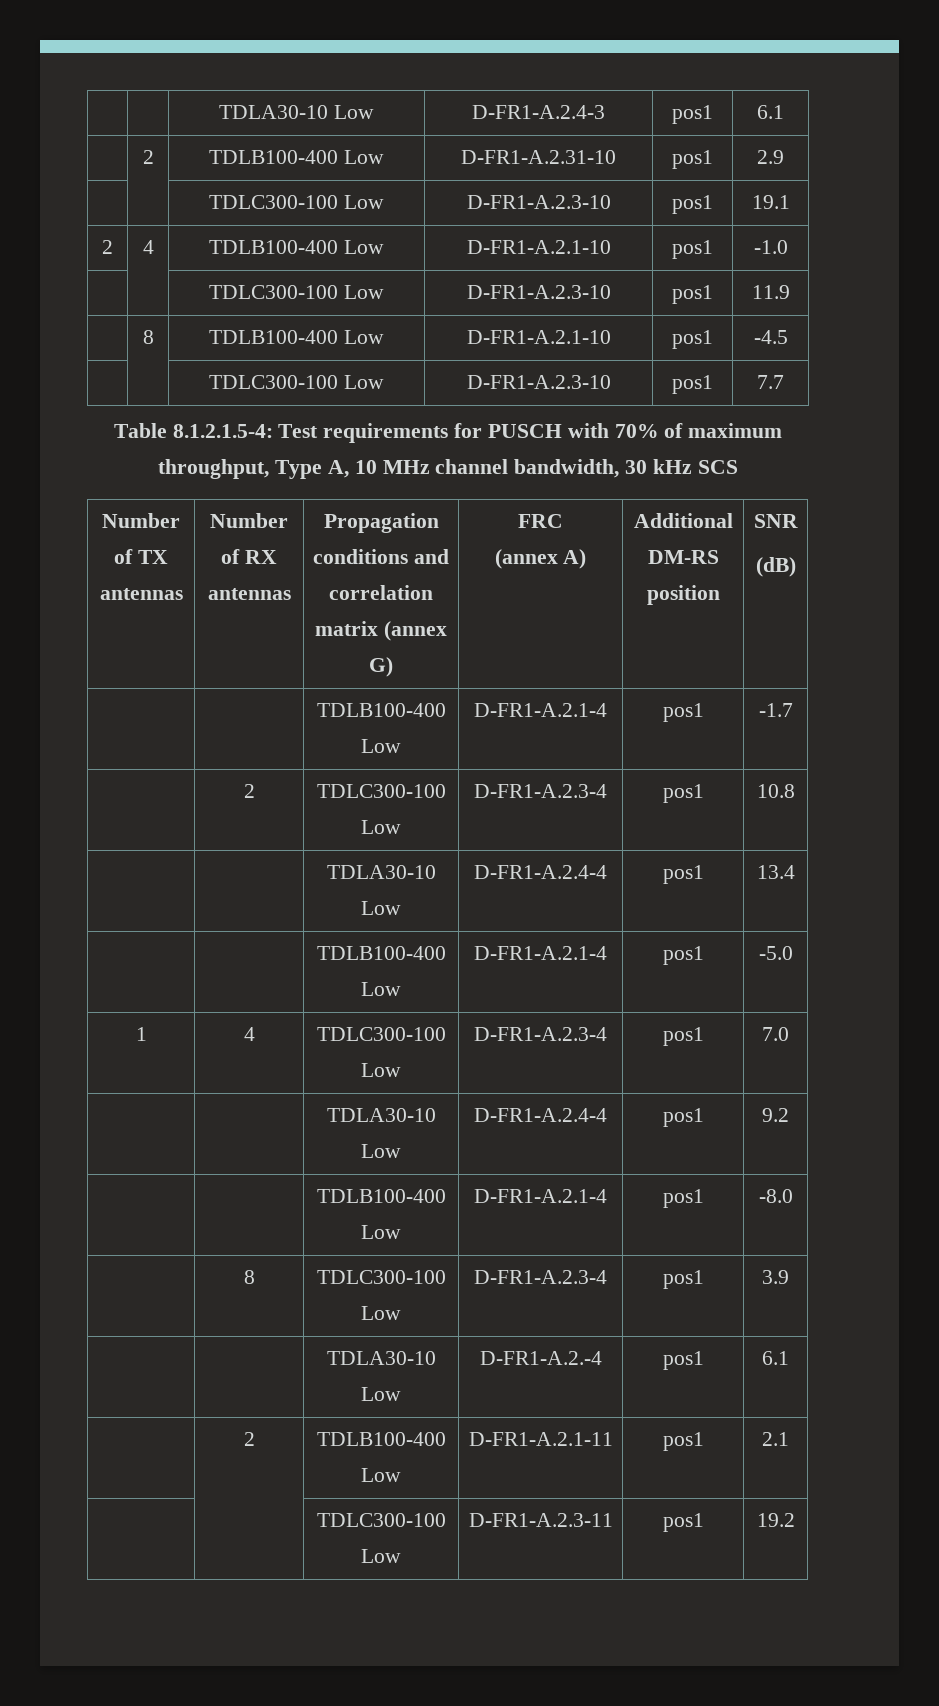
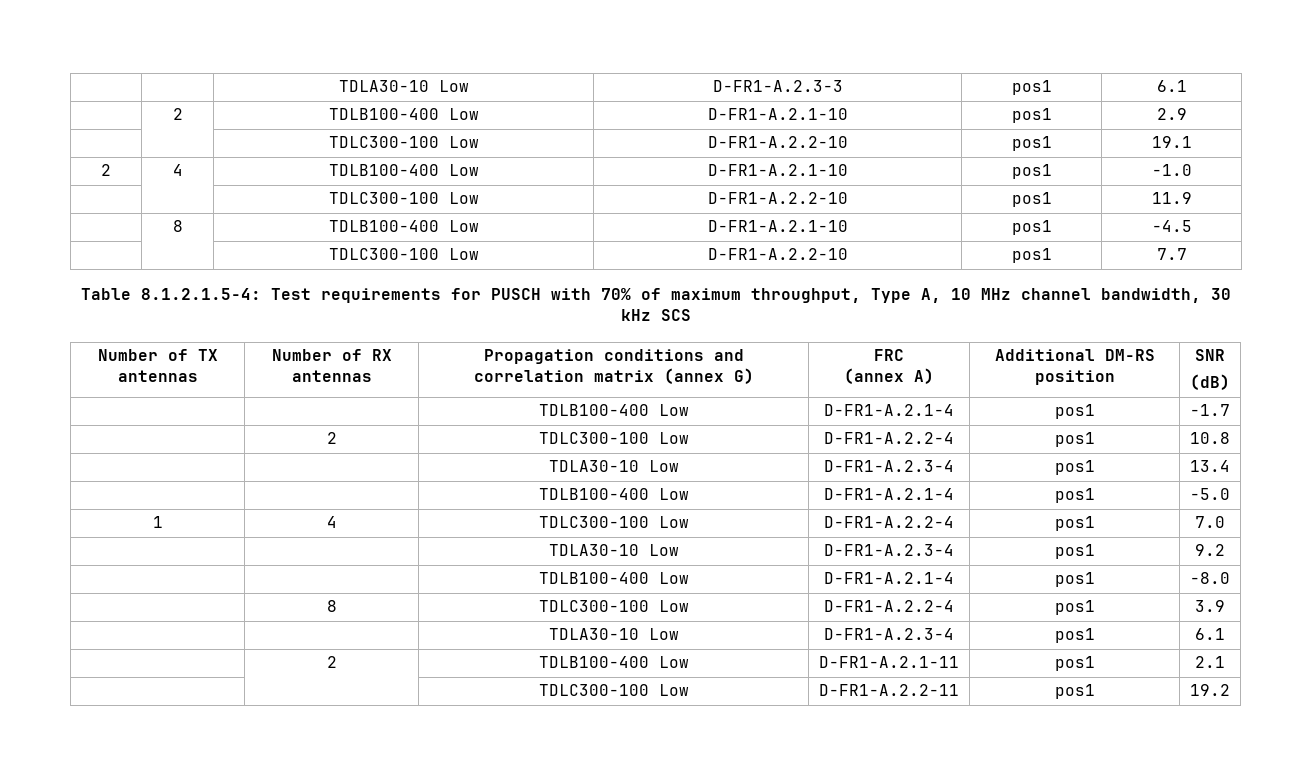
[219,105,374,119] [472,105,605,119] [672,105,713,124] [757,105,784,119] [142,150,154,164] [209,150,384,164] [461,150,616,164] | | TDLA30-10 Low | D-FR1-A.2.4-3 | pos1 | 6.1 // | 2 | TDLB100-400 Low | D-FR1-A.2.31-10 -> [338,80,469,92] [712,80,843,92] [1011,80,1052,95] [1156,80,1187,92] [172,108,183,120] [328,108,479,120] [707,108,848,120] | | TDLA30-10 Low | D-FR1-A.2.3-3 | pos1 | 6.1 // | 2 | TDLB100-400 Low | D-FR1-A.2.1-10
[466,195,611,209] D-FR1-A.2.3-10 -> [707,136,848,148] D-FR1-A.2.2-10
[466,285,611,299] D-FR1-A.2.3-10 -> [707,192,848,204] D-FR1-A.2.2-10
[466,375,611,389] D-FR1-A.2.3-10 -> [707,248,848,260] D-FR1-A.2.2-10
[474,784,607,798] D-FR1-A.2.3-4 -> [824,432,954,444] D-FR1-A.2.2-4
[474,865,607,879] D-FR1-A.2.4-4 -> [824,460,954,472] D-FR1-A.2.3-4
[474,1027,607,1041] D-FR1-A.2.3-4 -> [824,516,954,528] D-FR1-A.2.2-4
[474,1108,607,1122] D-FR1-A.2.4-4 -> [824,544,954,556] D-FR1-A.2.3-4
[474,1270,607,1284] D-FR1-A.2.3-4 -> [824,600,954,612] D-FR1-A.2.2-4
[479,1351,602,1365] D-FR1-A.2.-4 -> [824,628,954,640] D-FR1-A.2.3-4
[468,1513,613,1527] D-FR1-A.2.3-11 -> [819,684,959,696] D-FR1-A.2.2-11

